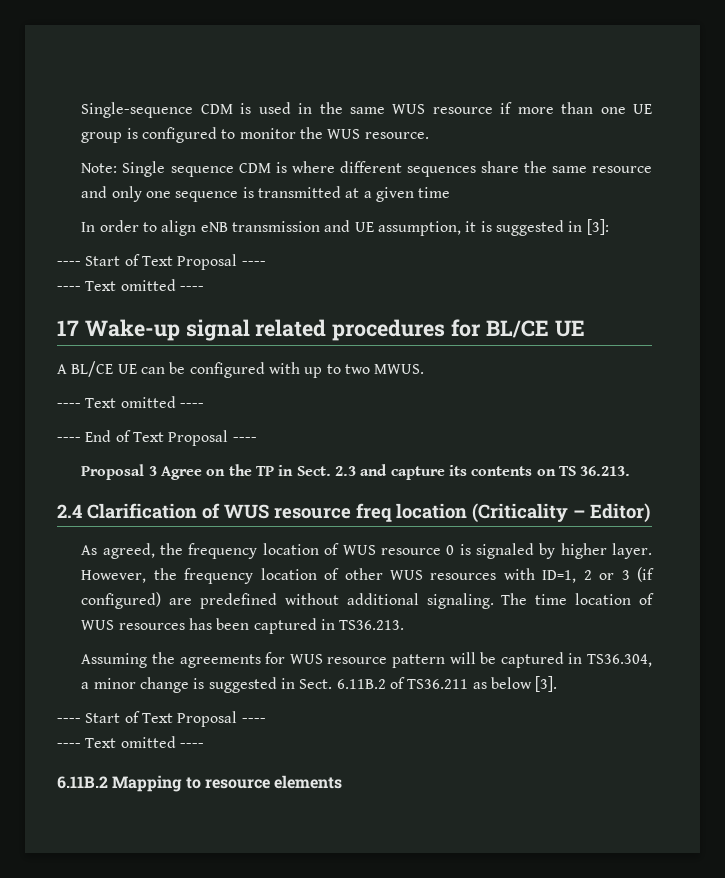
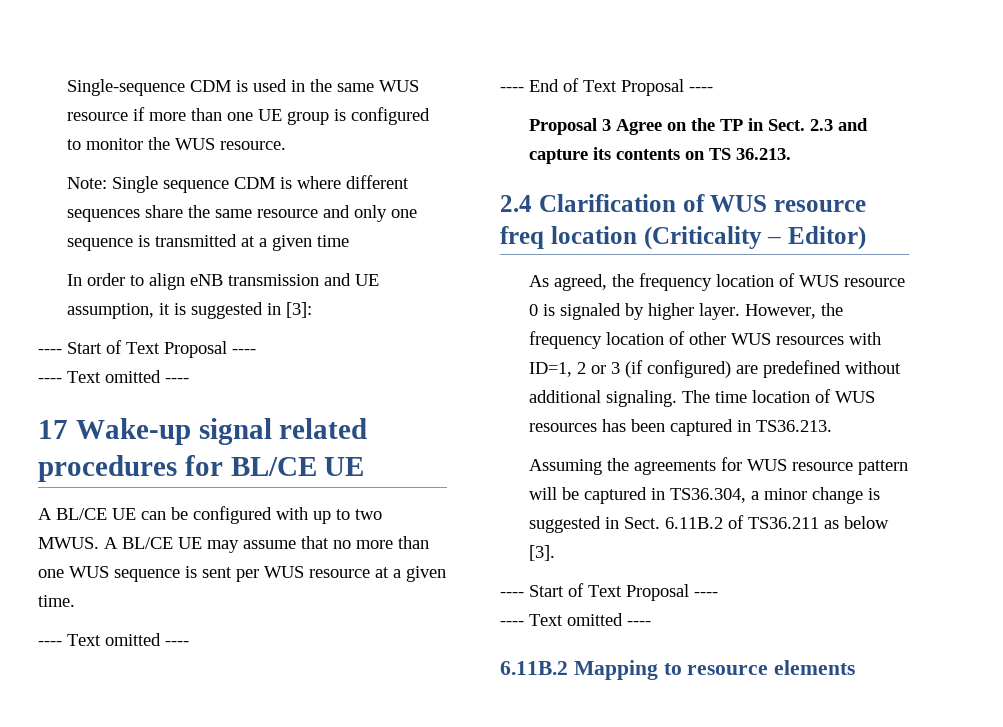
(425, 369) none -> [104,536,429,553] [38,566,446,582] [38,595,75,607] A BL/CE UE may assume that no more than one WUS sequence is sent per WUS resource at a given time.

